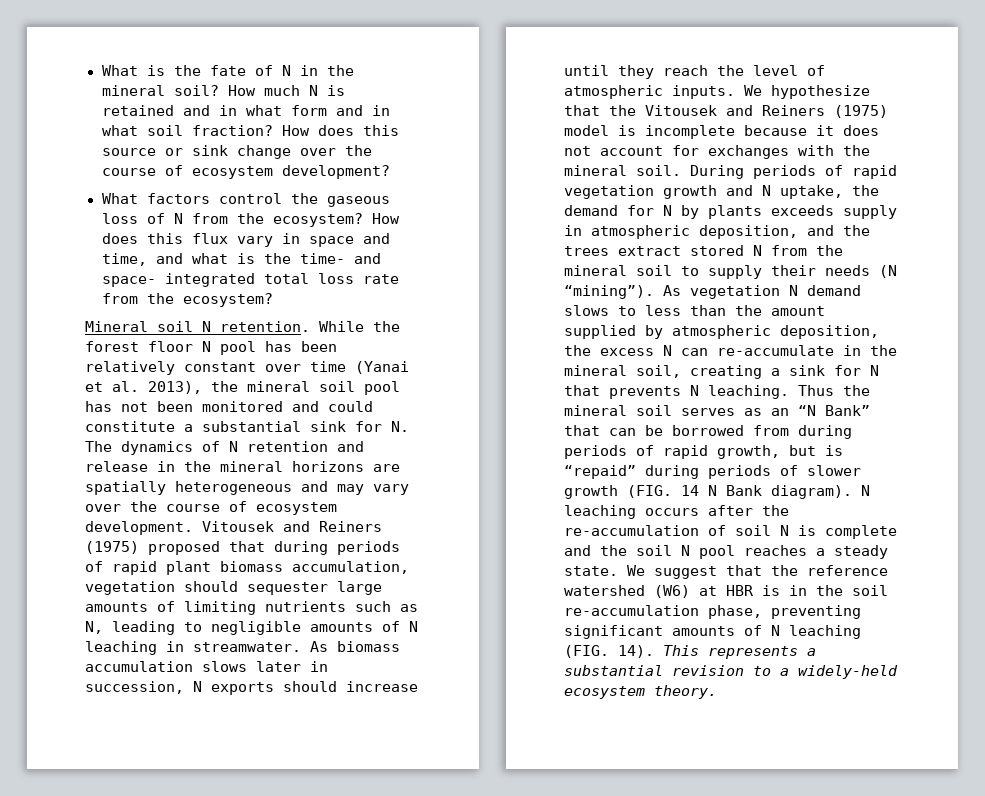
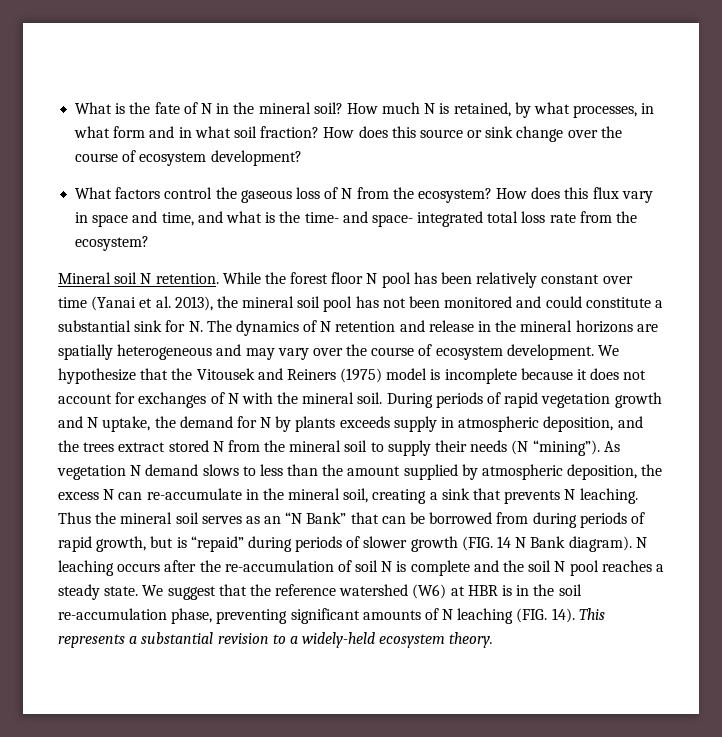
[101,105,210,116] retained and -> [453,102,638,118] retained, by what processes,
[202,521,382,532] [85,541,400,555] [85,561,409,575] [85,581,382,595] [85,601,418,615] [85,621,418,635] [85,641,400,655] [85,661,328,672] [85,681,418,695] [564,65,825,79] [564,85,735,99] Vitousek and Reiners (1975) proposed that during periods of rapid plant biomass accumulation, vegetation should sequester large amounts of limiting nutrients such as N, leading to negligible amounts of N leaching in streamwater. As biomass accumulation slows later in succession, N exports should increase until they reach the level of atmospheric inputs. -> (594, 352) none
(789, 152) none -> [210,392,239,404] of N
[834,365,879,376] for N -> (470, 494) none

